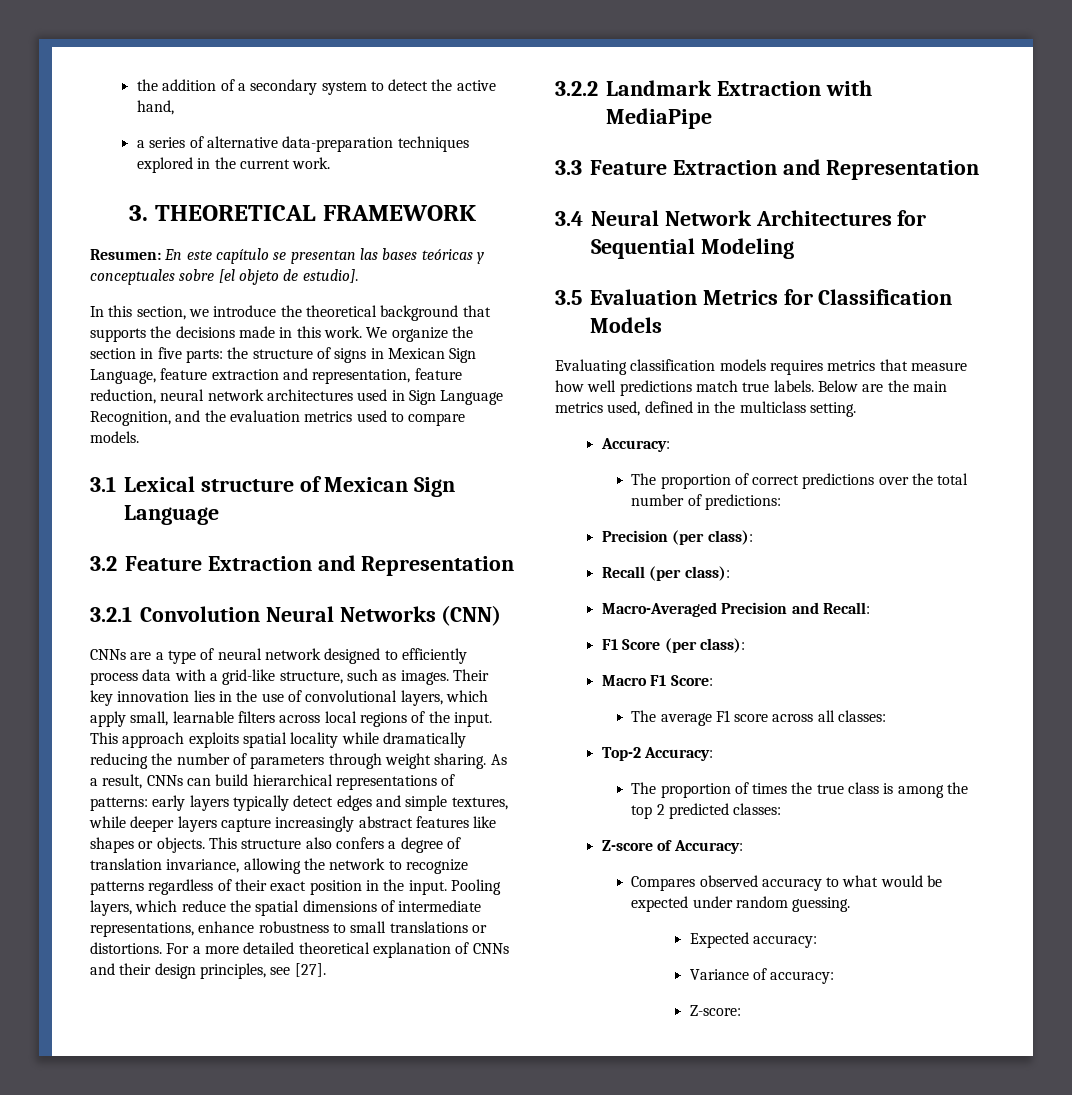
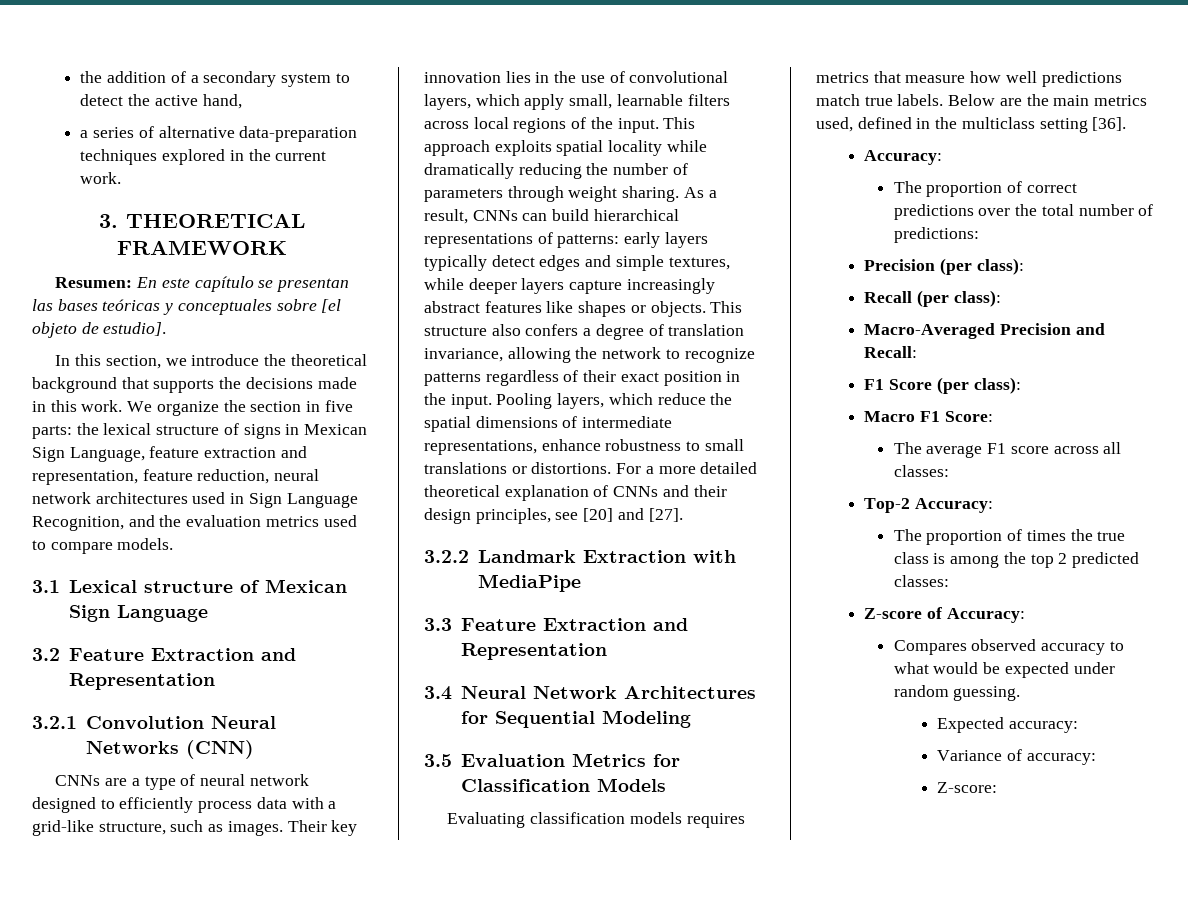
(249, 353) none -> [103,423,152,435] lexical
(291, 971) none -> [583,508,644,522] [20] and
[809,402,856,417] setting. -> [1039,117,1127,133] setting [36].

